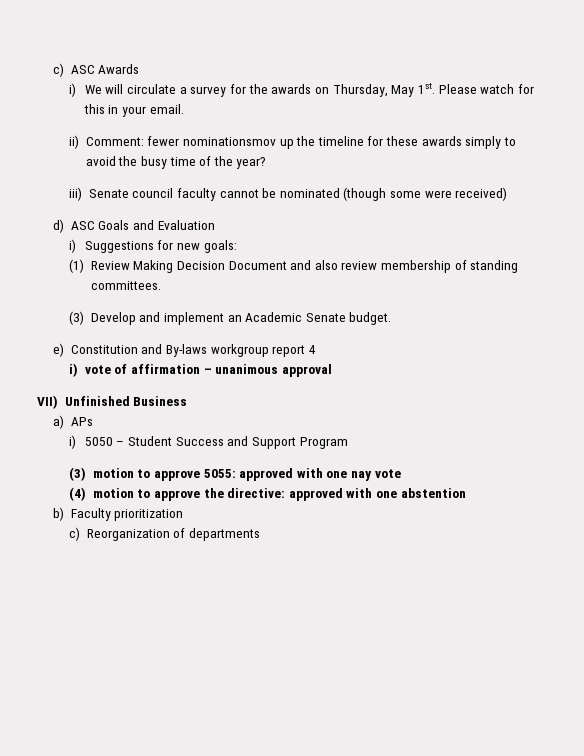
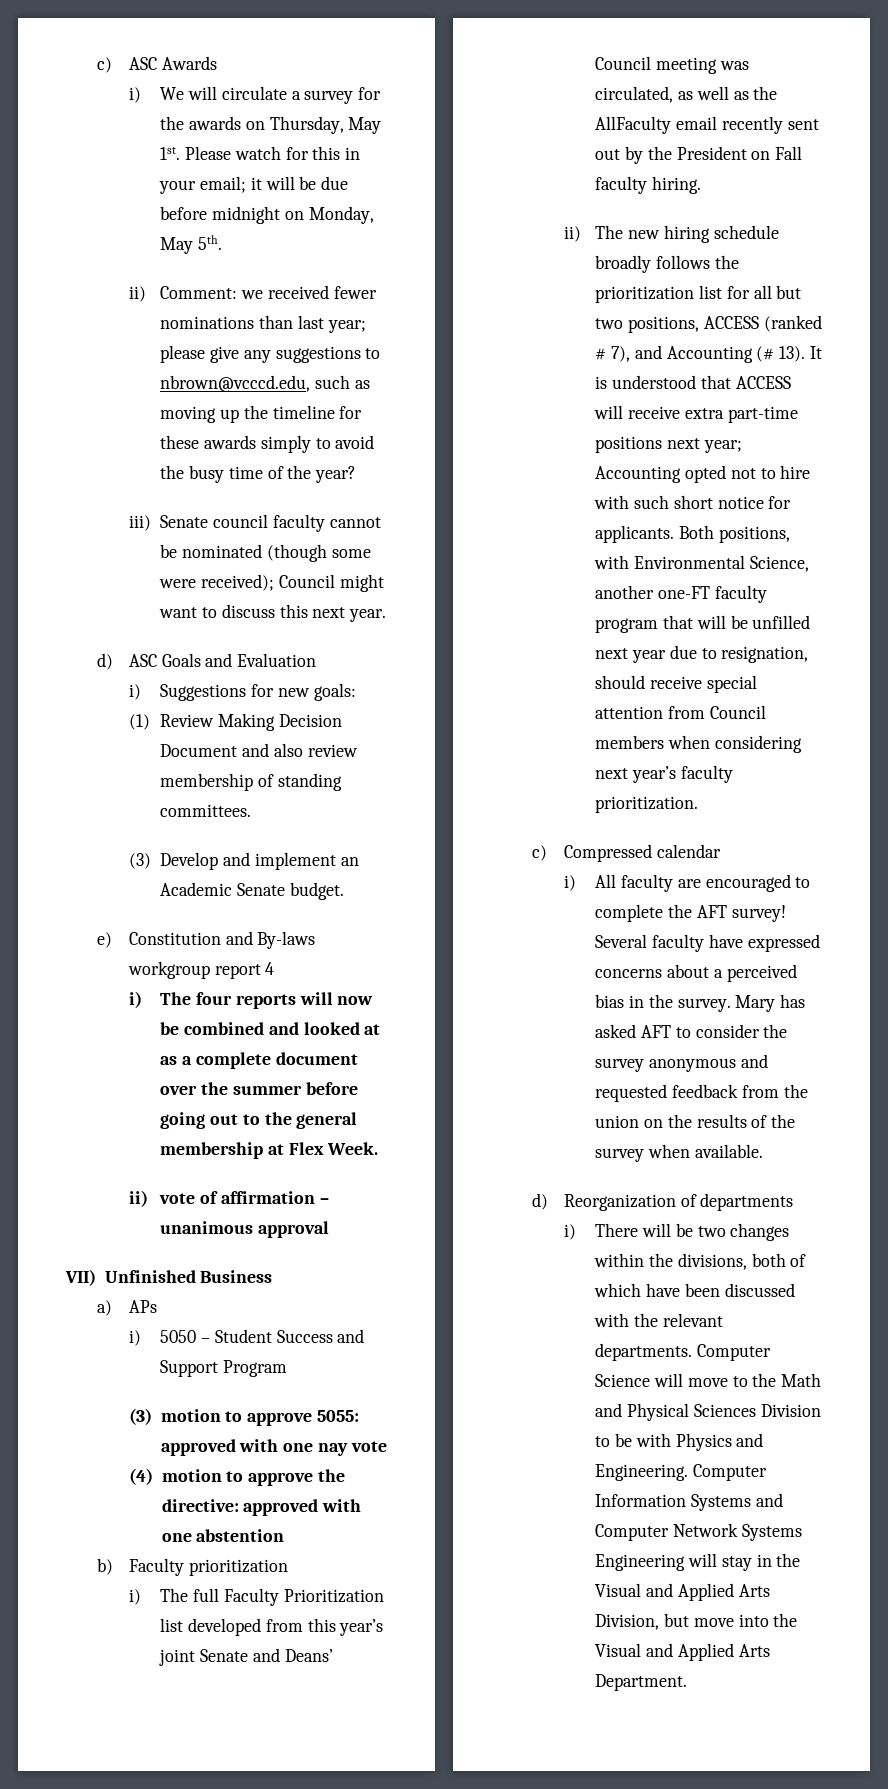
[149,104,184,114] [68,135,276,149] email. // ii) Comment: fewer nominationsmov -> [200,176,349,193] [160,206,374,224] [160,235,223,254] [128,285,377,302] [160,315,366,333] [160,345,381,363] [160,375,370,392] [160,406,217,423] email; it will be due before midnight on Monday, May 5th. // ii) Comment: we received fewer nominations than last year; please give any suggestions to nbrown@vcccd.edu, such as moving
[455,187,508,201] received) -> [201,574,384,592] [159,604,387,622] received); Council might want to discuss this next year.
(78, 370) none -> [160,992,374,1009] [160,1022,381,1035] [160,1052,358,1069] [160,1082,358,1095] [160,1112,358,1129] [160,1142,378,1159] [128,1190,148,1207] The four reports will now be combined and looked at as a complete document over the summer before going out to the general membership at Flex Week. // ii)
[68,527,260,541] c) Reorganization of departments -> [128,1588,384,1606] [160,1618,384,1636] [159,1648,333,1666] [595,56,749,74] [595,86,778,103] [595,116,819,134] [595,146,803,164] [595,176,702,194] [563,225,779,243] [595,255,739,273] [595,285,802,303] [595,315,822,333] [595,345,822,363] [595,375,791,389] [594,405,798,423] [595,436,742,453] [595,465,811,483] [594,495,792,509] [595,525,790,543] [594,555,809,572] [595,585,767,603] [595,615,811,633] [595,645,809,663] [595,675,757,693] [595,705,766,719] [595,735,802,753] [595,765,733,783] [595,796,699,813] [532,844,721,862] [563,874,811,892] [595,904,786,922] [595,934,820,952] [595,964,797,982] [595,994,806,1012] [595,1024,788,1038] [595,1054,768,1072] [595,1084,808,1102] [595,1114,796,1128] [595,1144,763,1162] [532,1193,794,1211] [563,1223,790,1241] [594,1253,807,1270] [594,1283,795,1297] [594,1313,723,1327] [595,1343,772,1361] [595,1373,822,1387] [595,1403,821,1421] [595,1433,764,1451] [595,1464,768,1481] [595,1493,783,1511] [595,1523,802,1541] [595,1553,801,1571] [595,1583,770,1601] [595,1613,798,1630] [595,1643,770,1661] [595,1674,688,1691] i) The full Faculty Prioritization list developed from this year’s joint Senate and Deans’ Council meeting was circulated, as well as the AllFaculty email recently sent out by the President on Fall faculty hiring. // ii) The new hiring schedule broadly follows the prioritization list for all but two positions, ACCESS (ranked # 7), and Accounting (# 13). It is understood that ACCESS will receive extra part-time positions next year; Accounting opted not to hire with such short notice for applicants. Both positions, with Environmental Science, another one-FT faculty program that will be unfilled next year due to resignation, should receive special attention from Council members when considering next year’s faculty prioritization. // c) Compressed calendar // i) All faculty are encouraged to complete the AFT survey! Several faculty have expressed concerns about a perceived bias in the survey. Mary has asked AFT to consider the survey anonymous and requested feedback from the union on the results of the survey when available. // d) Reorganization of departments // i) There will be two changes within the divisions, both of which have been discussed with the relevant departments. Computer Science will move to the Math and Physical Sciences Division to be with Physics and Engineering. Computer Information Systems and Computer Network Systems Engineering will stay in the Visual and Applied Arts Division, but move into the Visual and Applied Arts Department.

